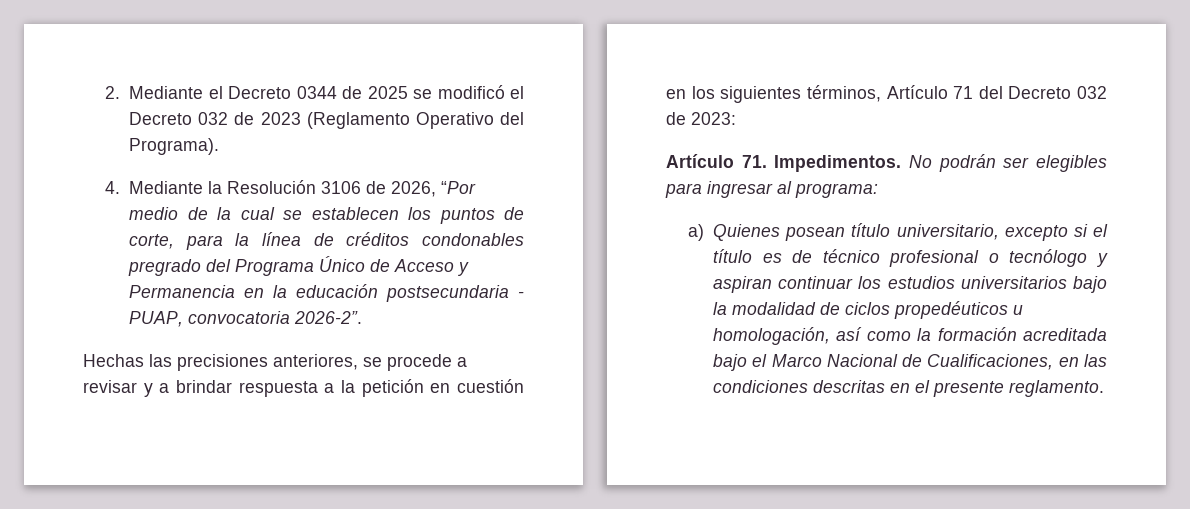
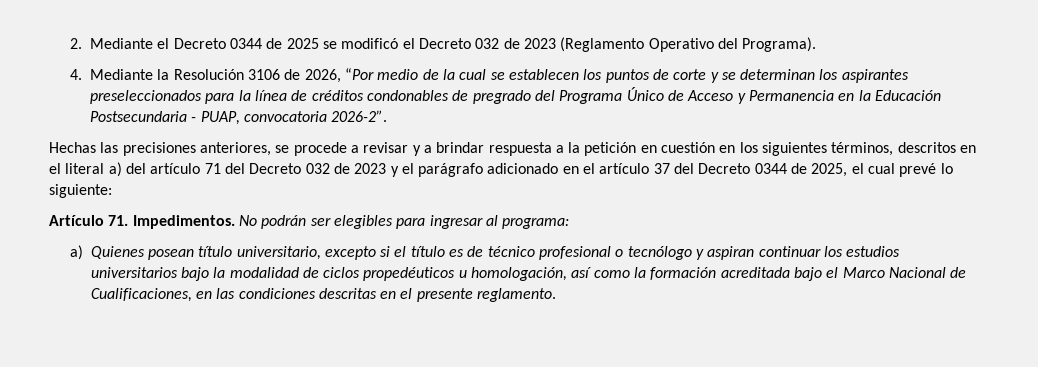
[129,234,175,249] corte, -> [673,69,909,83] [90,90,203,104] corte y se determinan los aspirantes preseleccionados
(524, 239) none -> [452,90,469,101] de
[296,284,510,302] educación postsecundaria -> [874,90,941,101] [90,111,188,122] Educación Postsecundaria
[886,85,948,99] Artículo -> [897,142,977,153] [49,162,201,177] descritos en el literal a) del artículo
[691,112,736,125] 2023: -> [354,163,953,177] [49,184,112,198] 2023 y el parágrafo adicionado en el artículo 37 del Decreto 0344 de 2025, el cual prevé lo siguiente:

